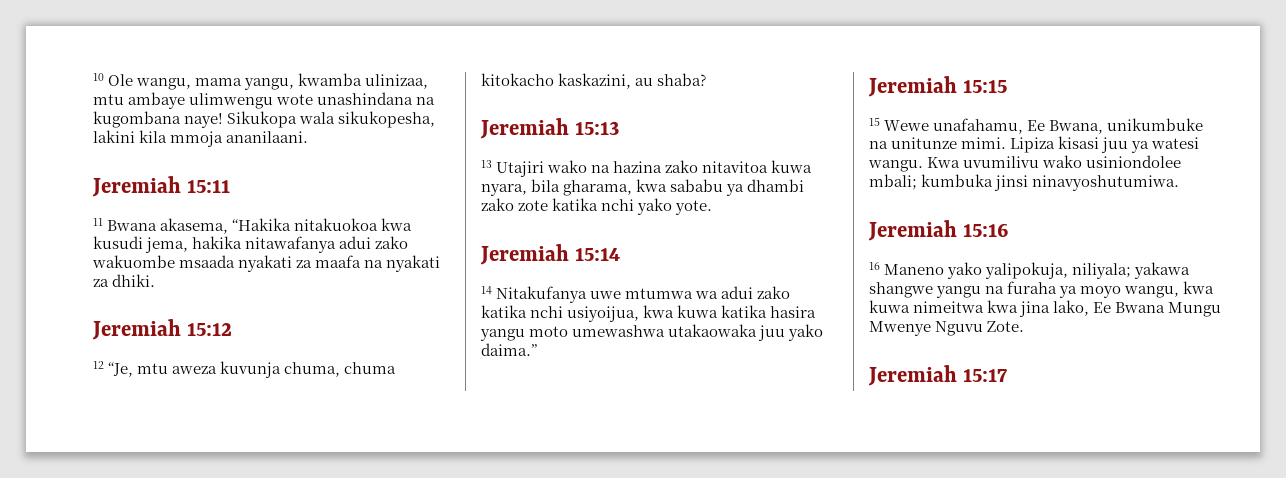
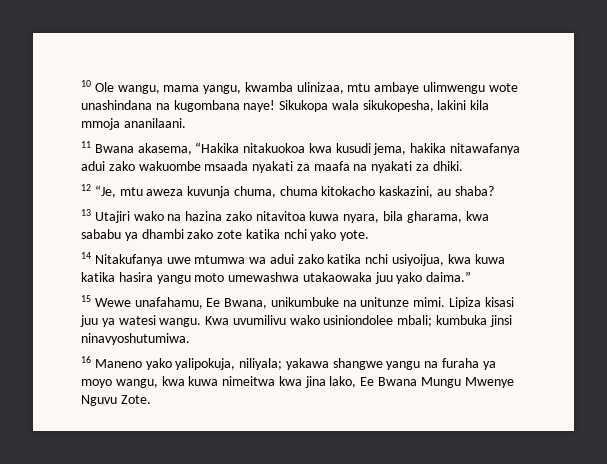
[92,176,231,197] // Jeremiah 15:11 -> (186, 123) none
[92,319,233,340] // Jeremiah 15:12 -> (463, 166) none
[480,118,620,139] // Jeremiah 15:13 -> (494, 191) none
[480,244,621,265] // Jeremiah 15:14 -> (370, 235) none
[868,76,1008,97] // Jeremiah 15:15 -> (472, 276) none
[868,220,1009,241] // Jeremiah 15:16 -> (190, 339) none
[868,365,1008,386] // Jeremiah 15:17 -> (151, 399) none

